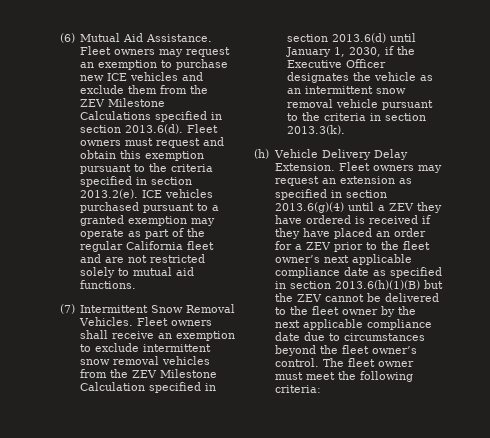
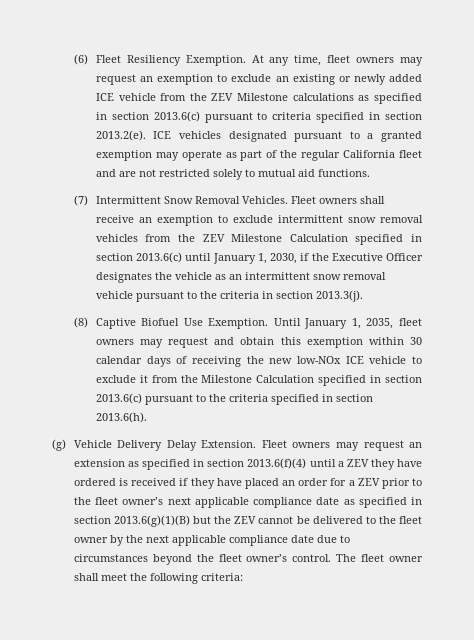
[80,33,213,42] [80,46,112,55] Mutual Aid Assistance. Fleet -> [95,55,351,66] Fleet Resiliency Exemption. At any time, fleet
[176,59,229,70] [80,72,204,81] [80,85,209,94] [80,98,166,107] [80,111,223,122] [80,124,219,134] [80,137,225,148] [80,150,205,161] [80,163,168,174] purchase new ICE vehicles and exclude them from the ZEV Milestone Calculations specified in section 2013.6(d). Fleet owners must request and obtain this exemption pursuant to the -> [231,74,422,85] [95,93,422,104] [95,111,268,123] exclude an existing or newly added ICE vehicle from the ZEV Milestone calculations as specified in section 2013.6(c) pursuant to
[80,202,140,213] purchased -> [228,131,287,142] designated
[332,33,387,43] 2013.6(d) -> [136,252,183,263] 2013.6(c)
[287,125,346,135] [254,149,269,159] 2013.3(k). // (h) -> [315,290,363,302] [73,317,422,329] [95,337,422,348] [95,356,422,367] [95,375,422,386] [95,393,373,405] [95,412,147,423] [52,439,66,451] 2013.3(j). // (8) Captive Biofuel Use Exemption. Until January 1, 2035, fleet owners may request and obtain this exemption within 30 calendar days of receiving the new low-NOx ICE vehicle to exclude it from the Milestone Calculation specified in section 2013.6(c) pursuant to the criteria specified in section 2013.6(h). // (g)
[274,202,344,213] 2013.6(g)(4) -> [247,458,307,469] 2013.6(f)(4)
[334,280,420,290] 2013.6(h)(1)(B) -> [114,515,191,527] 2013.6(g)(1)(B)
[274,372,303,380] must -> [73,573,99,581] shall

